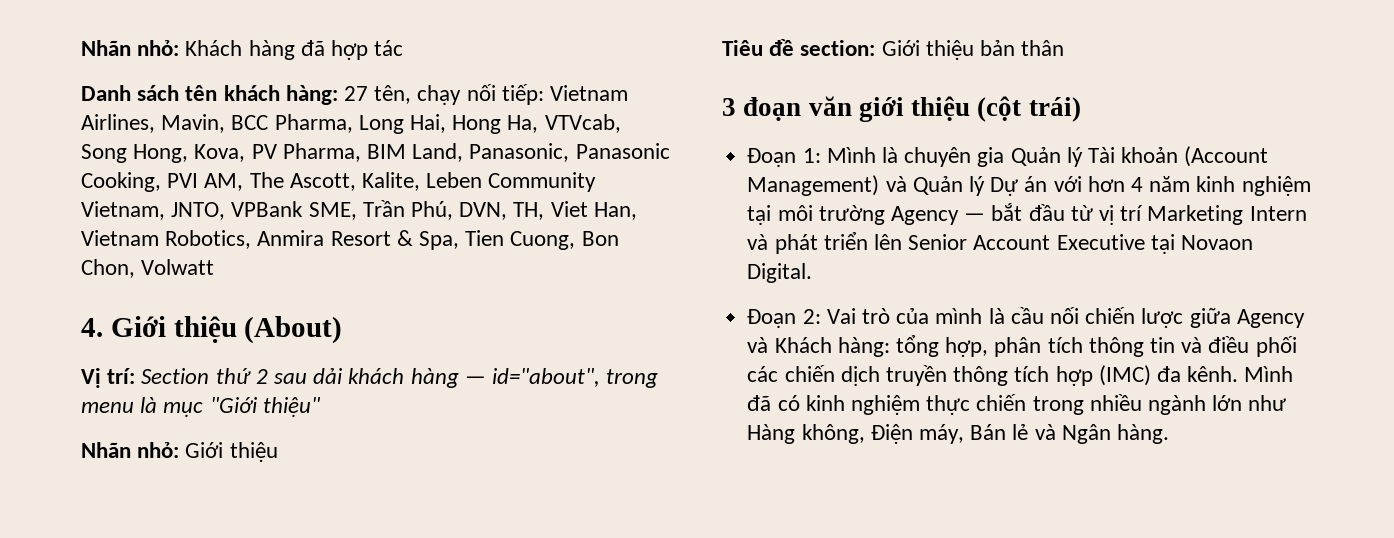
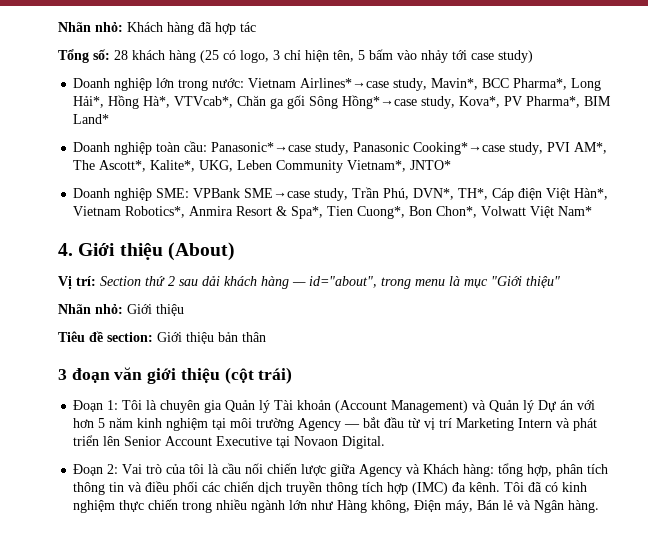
[81,84,629,105] [81,114,621,134] [81,143,670,163] [81,172,597,192] [81,200,637,220] [81,230,619,250] [81,259,135,278] Danh sách tên khách hàng: 27 tên, chạy nối tiếp: Vietnam Airlines, Mavin, BCC Pharma, Long Hai, Hong Ha, VTVcab, Song Hong, Kova, PV Pharma, BIM Land, Panasonic, Panasonic Cooking, PVI AM, The Ascott, Kalite, Leben Community Vietnam, JNTO, VPBank SME, Trần Phú, DVN, TH, Viet Han, Vietnam Robotics, Anmira Resort & Spa, Tien Cuong, Bon Chon, -> [58,49,533,63] [73,78,602,91] [73,95,612,109] [73,114,110,124] [73,141,608,155] [73,160,452,173] [73,187,609,201] [73,206,478,219] Tổng số: 28 khách hàng (25 có logo, 3 chỉ hiện tên, 5 bấm vào nhảy tới case study) // Doanh nghiệp lớn trong nước: Vietnam Airlines*→case study, Mavin*, BCC Pharma*, Long Hải*, Hồng Hà*, VTVcab*, Chăn ga gối Sông Hồng*→case study, Kova*, PV Pharma*, BIM Land* // Doanh nghiệp toàn cầu: Panasonic*→case study, Panasonic Cooking*→case study, PVI AM*, The Ascott*, Kalite*, UKG, Leben Community Vietnam*, JNTO* // Doanh nghiệp SME: VPBank SME→case study, Trần Phú, DVN*, TH*, Cáp điện Việt Hàn*, Vietnam Robotics*, Anmira Resort & Spa*, Tien Cuong*, Bon Chon*,
(215, 267) none -> [530,206,593,218] Việt Nam*
[826,147,876,163] Mình -> [122,400,143,410] Tôi
[1130,177,1143,192] 4 -> [98,418,106,428] 5
[935,308,983,324] mình -> [189,464,205,474] tôi
[1244,366,1294,382] Mình -> [504,482,525,492] Tôi

